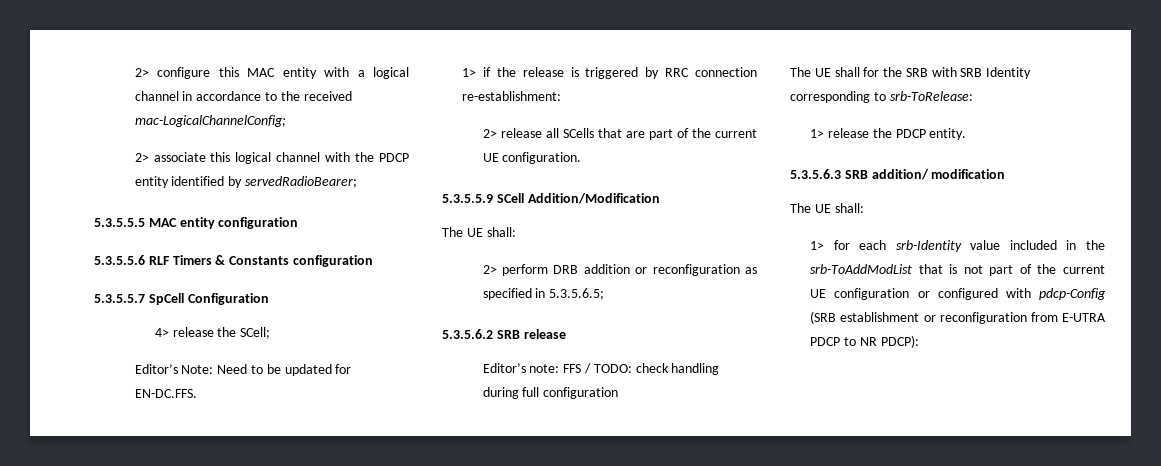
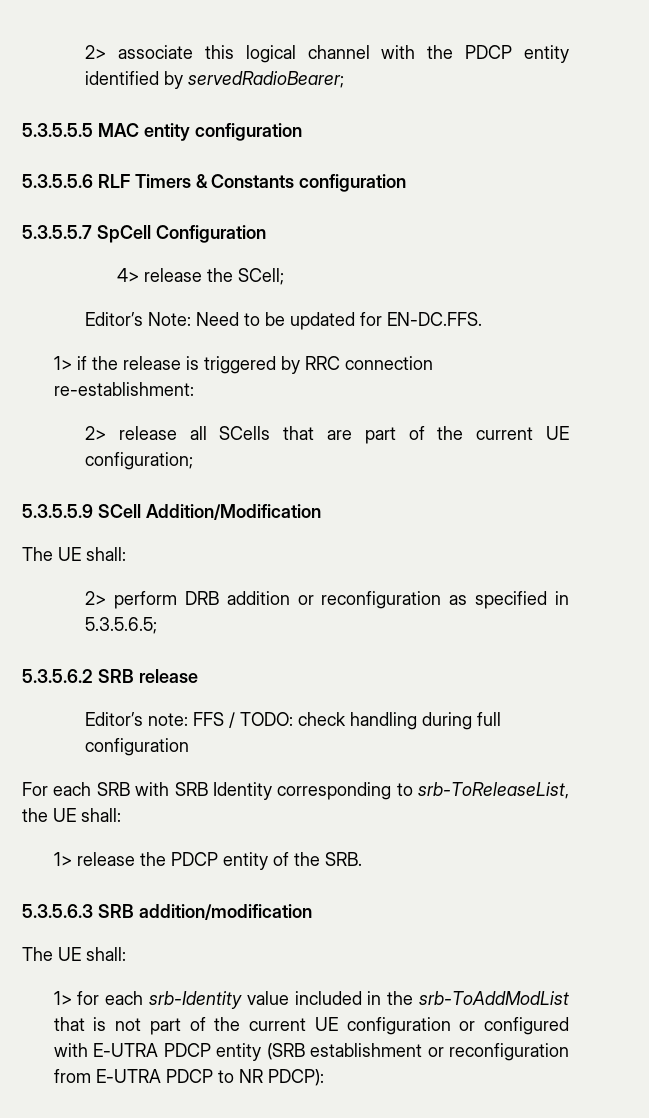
[134,67,409,79] [134,91,352,101] [134,115,286,127] [134,153,149,162] 2> configure this MAC entity with a logical channel in accordance to the received mac-LogicalChannelConfig; // 2> -> [85,45,107,59] 2>
[502,152,582,164] configuration. -> [85,452,194,470] configuration;
[790,67,903,77] The UE shall for the -> [22,782,92,796] For each
[889,91,973,101] srb-ToRelease: -> [418,782,569,799] [22,808,121,822] srb-ToReleaseList, the UE shall:
[929,128,967,140] entity. -> [222,852,362,870] entity of the SRB.
[871,169,1006,180] addition/ modification -> [138,904,312,920] addition/modification
[1039,288,1106,300] pdcp-Config -> [93,1043,262,1061] E-UTRA PDCP entity

